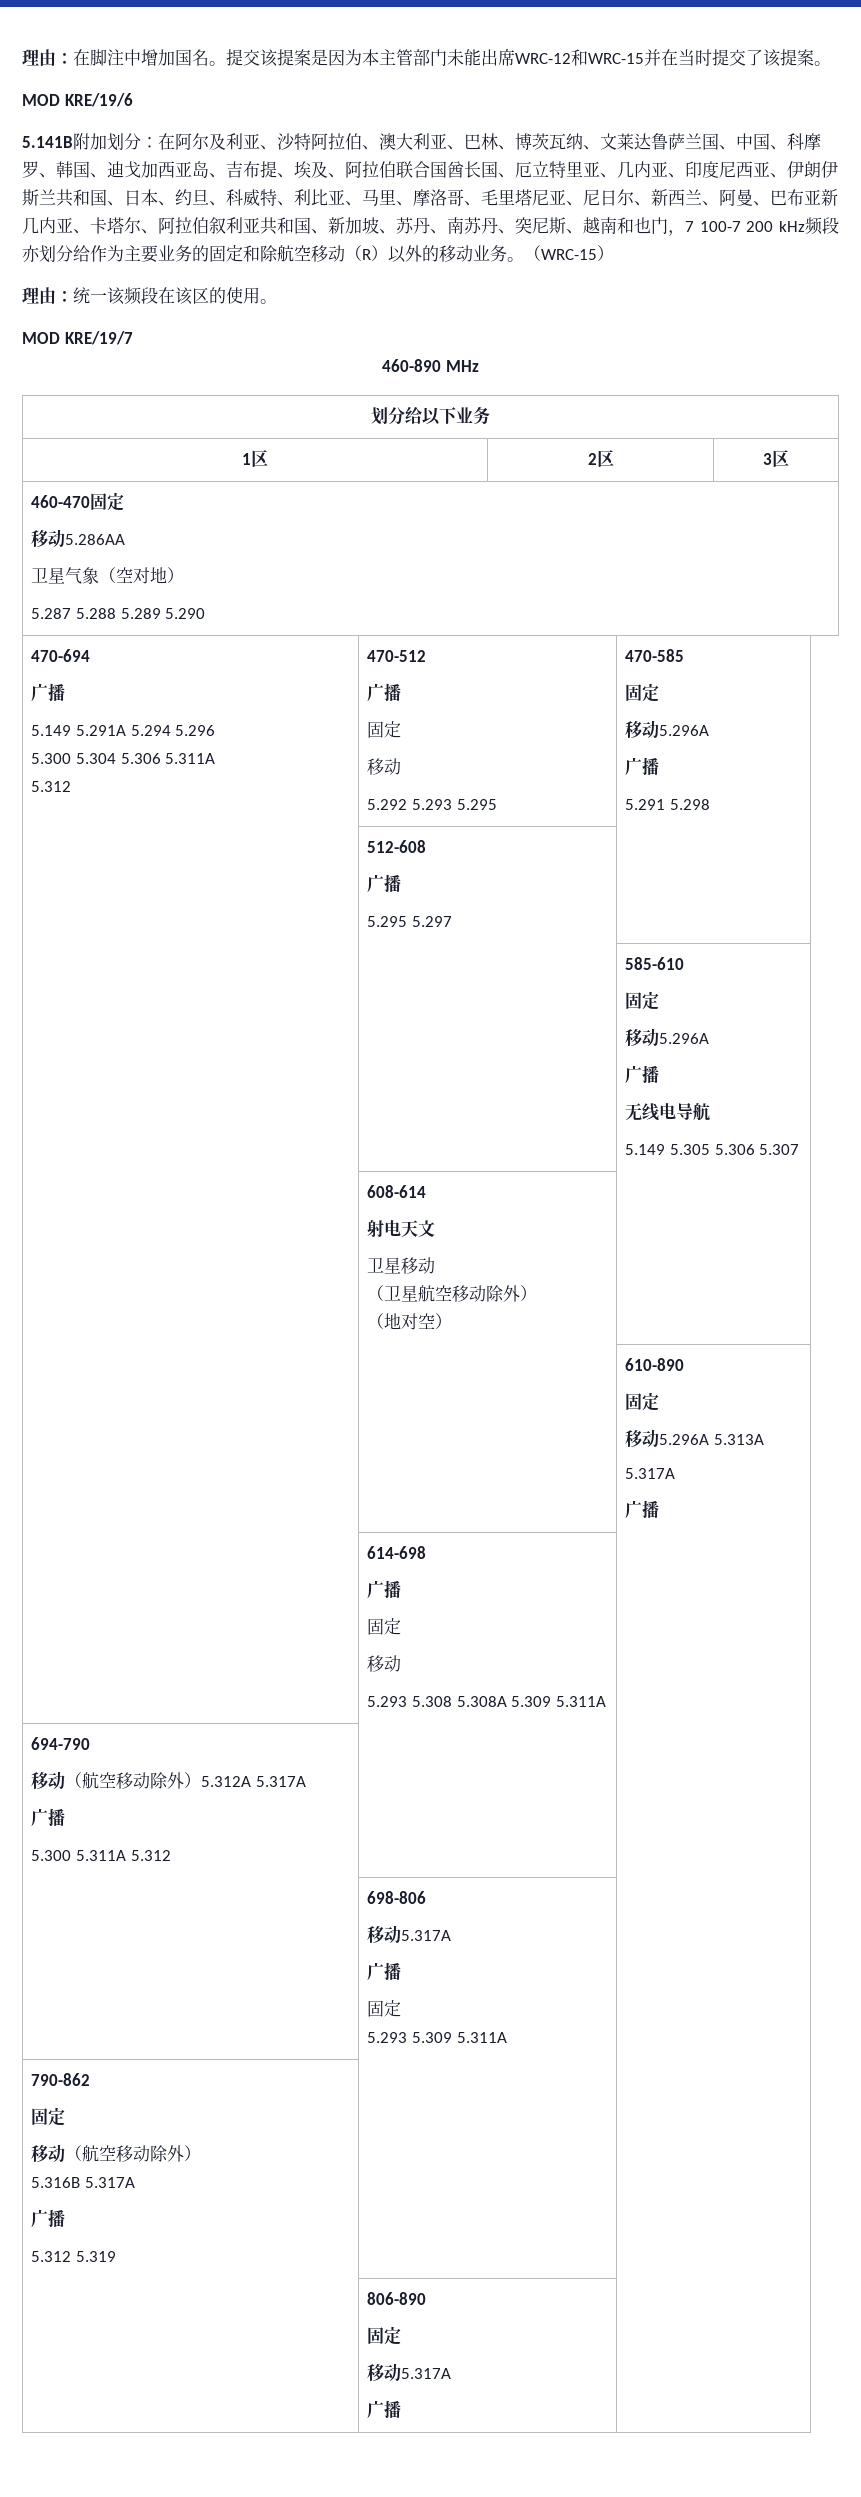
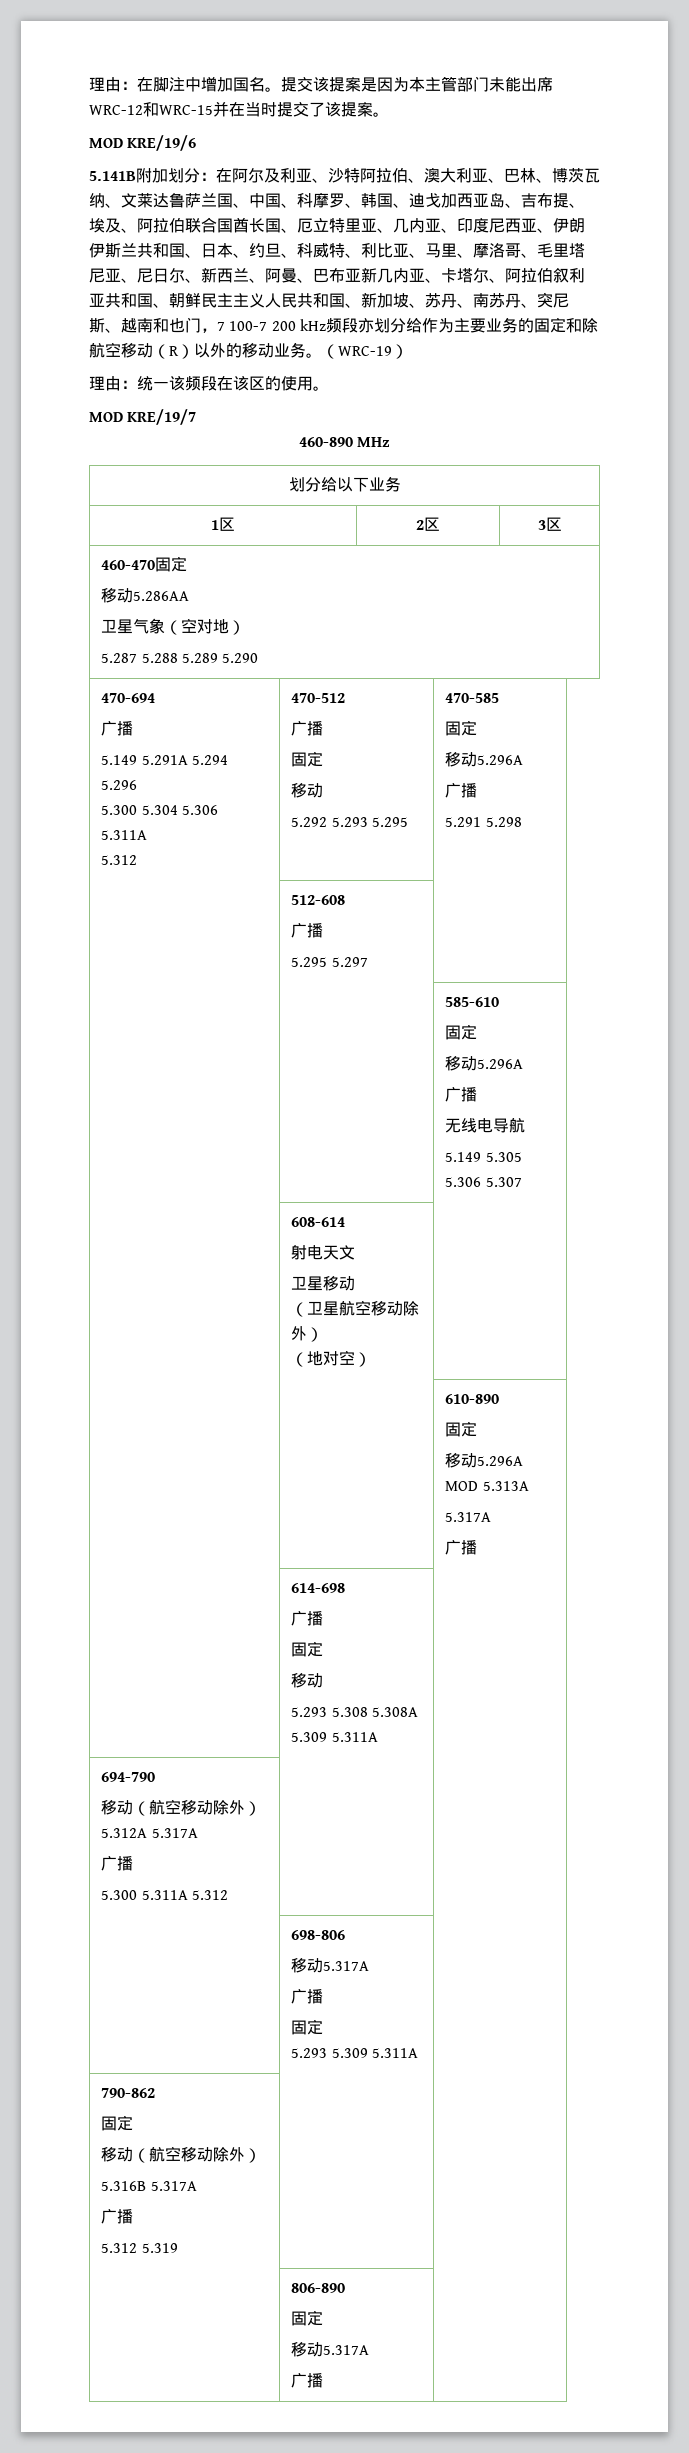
(328, 231) none -> [169,293,361,308] 朝鲜民主主义人民共和国、
[541,249,597,260] WRC-15 -> [338,346,392,356] WRC-19
(710, 1439) none -> [445,1481,479,1491] MOD

